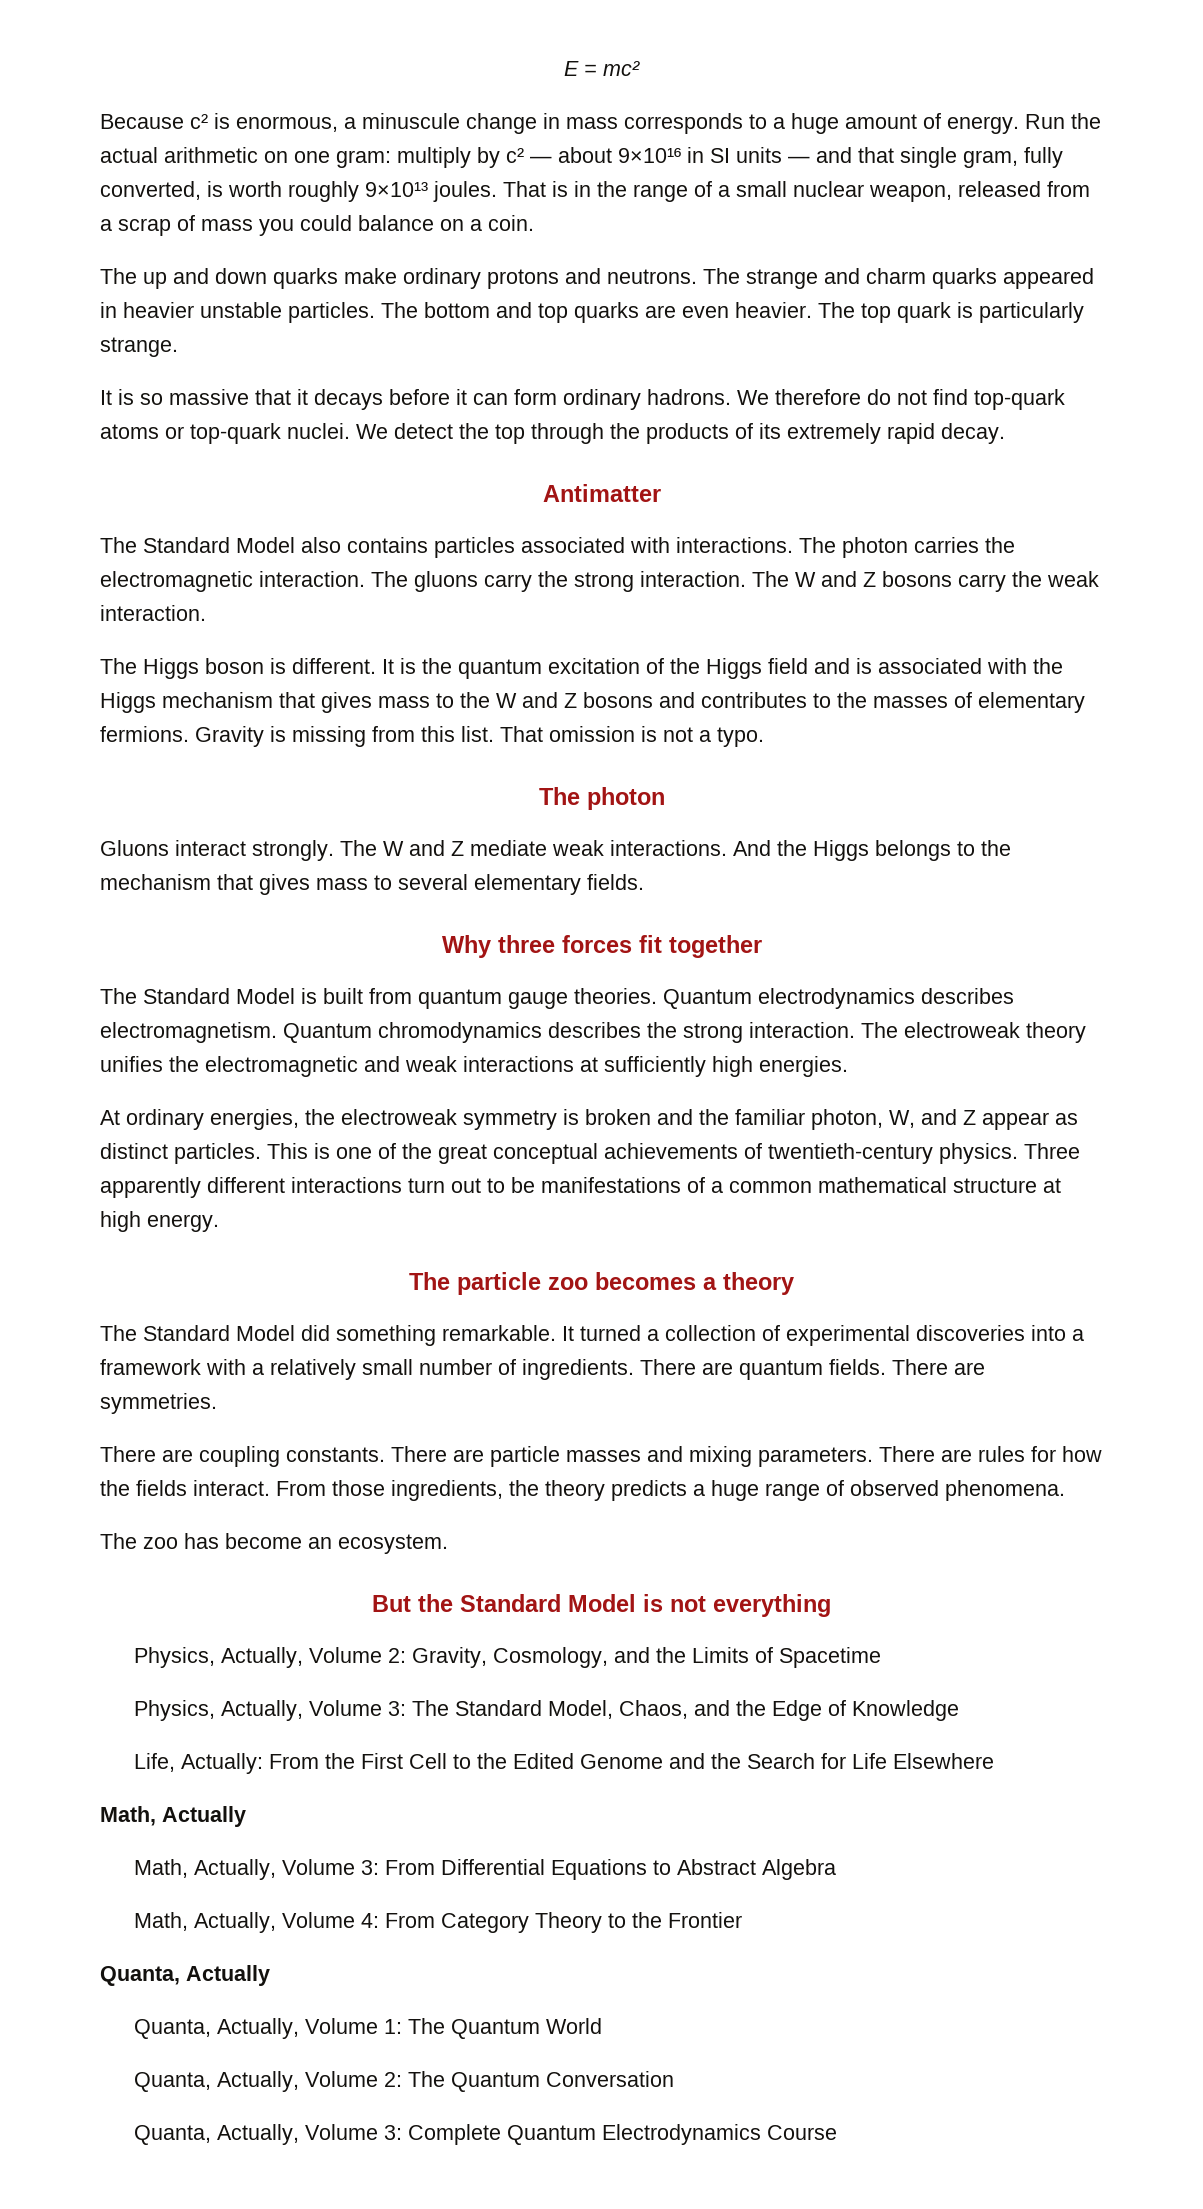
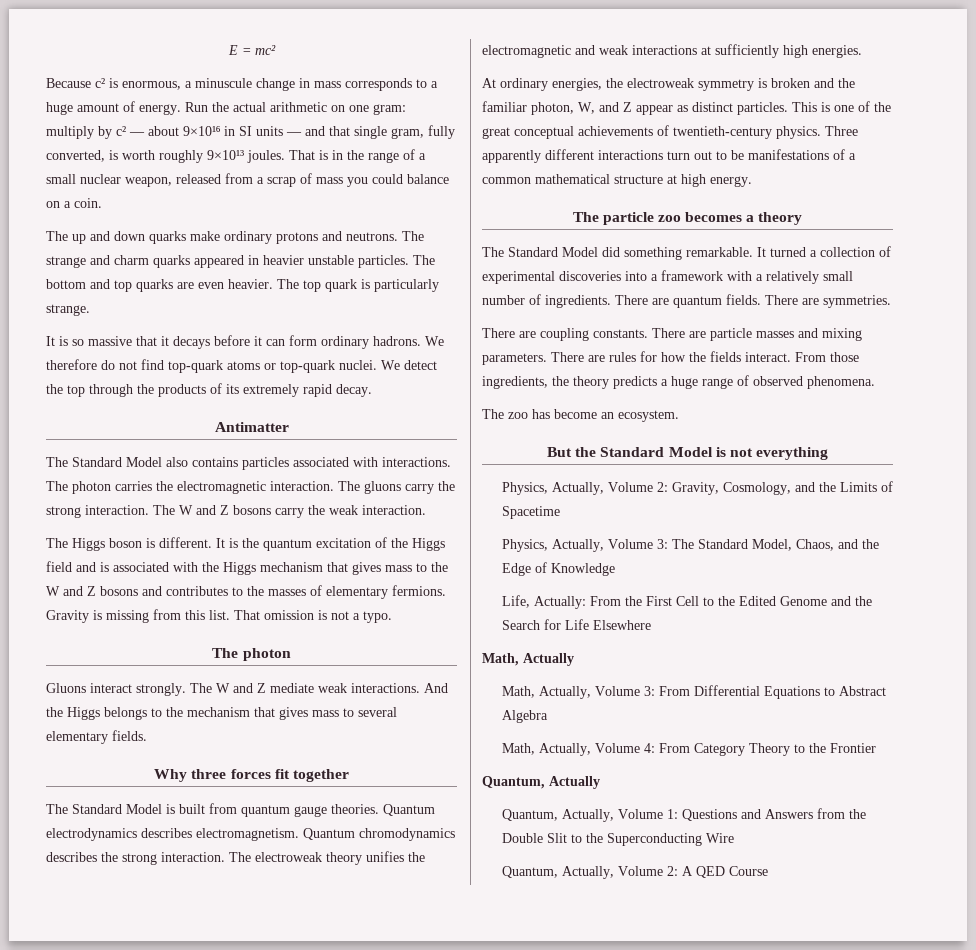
[100,1965,270,1986] [133,2019,211,2039] Quanta, Actually // Quanta, -> [482,776,600,789] [501,809,558,821] Quantum, Actually // Quantum,
[407,2018,602,2039] [133,2071,674,2092] [133,2124,761,2145] The Quantum World // Quanta, Actually, Volume 2: The Quantum Conversation // Quanta, Actually, Volume 3: Complete Quantum Electrodynamics -> [681,808,866,821] [501,833,734,846] [501,866,725,879] Questions and Answers from the Double Slit to the Superconducting Wire // Quantum, Actually, Volume 2: A QED

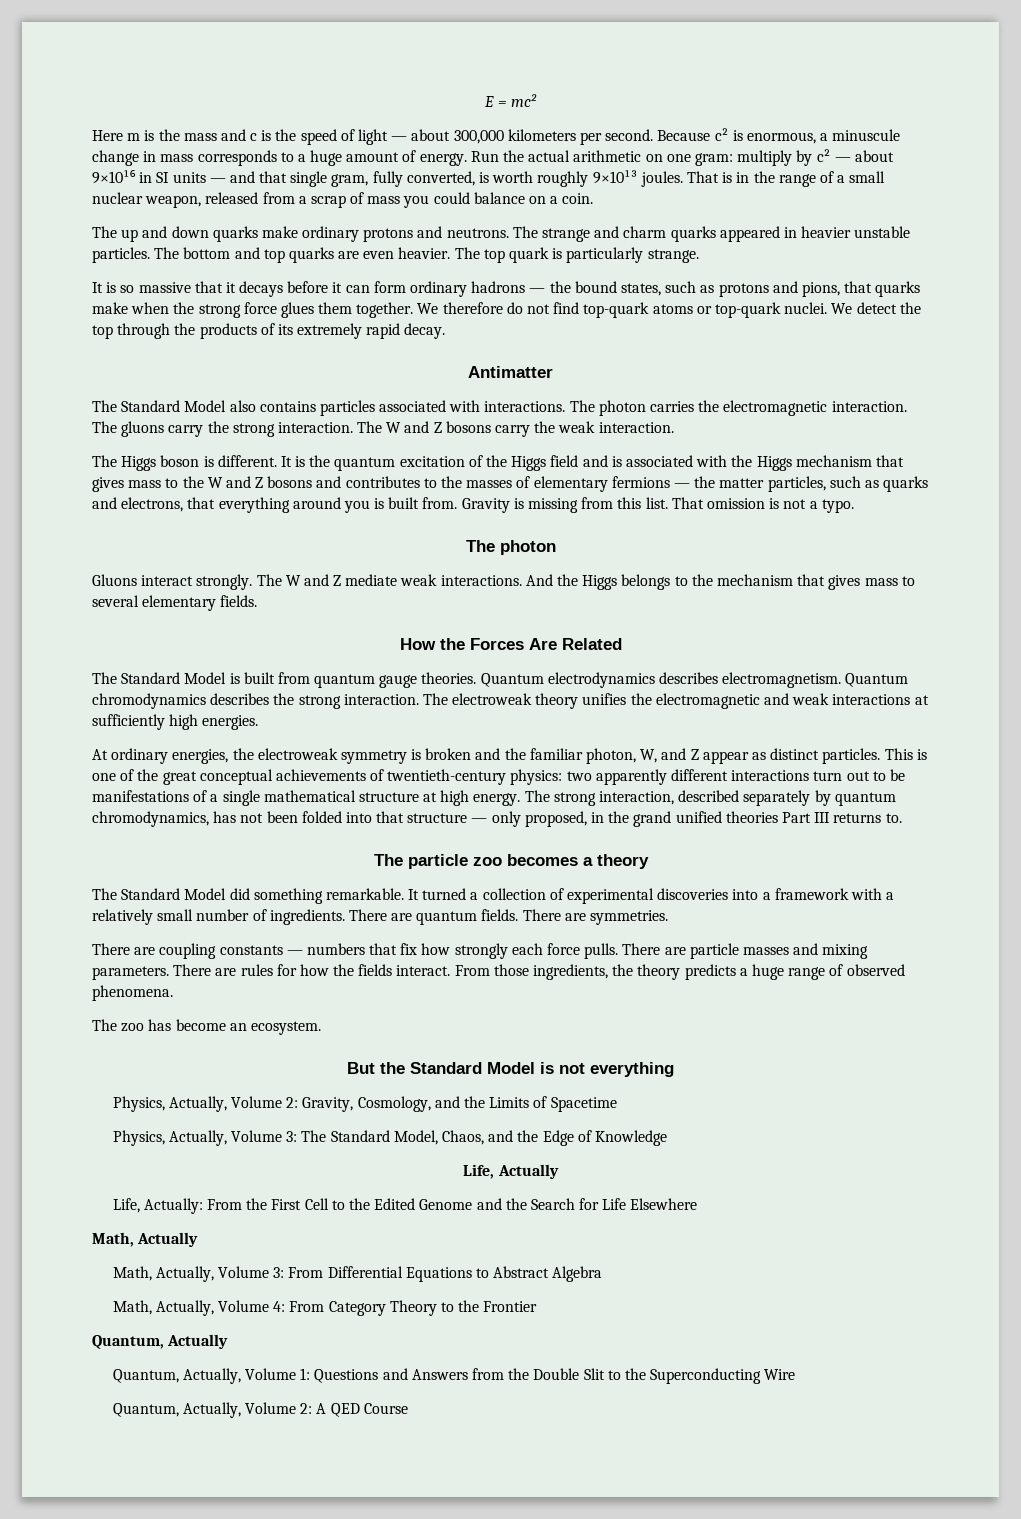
(276, 50) none -> [92,129,654,145] Here m is the mass and c is the speed of light — about 300,000 kilometers per second.
[373,336,421,346] hadrons. -> [471,281,921,297] [92,302,414,318] hadrons — the bound states, such as protons and pions, that quarks make when the strong force glues them together.
[392,585,446,596] fermions. -> [611,476,929,492] [92,497,458,513] fermions — the matter particles, such as quarks and electrons, that everything around you is built from.
[154,769,349,782] Why three forces fit together -> [399,638,622,650] How the Forces Are Related
[776,126,858,139] physics. Three -> [510,769,592,785] physics: two
[482,177,531,184] common -> [222,790,260,806] single
(752, 181) none -> [524,790,896,806] [92,811,902,827] The strong interaction, described separately by quantum chromodynamics, has not been folded into that structure — only proposed, in the grand unified theories Part III returns to.
[593,329,648,338] constants. -> [219,943,619,959] constants — numbers that fix how strongly each force pulls.
(615, 569) none -> [463,1164,559,1179] // Life, Actually

